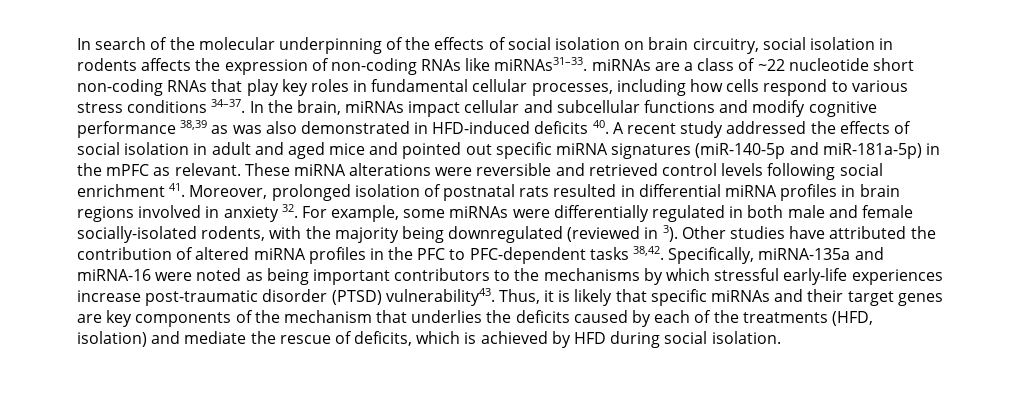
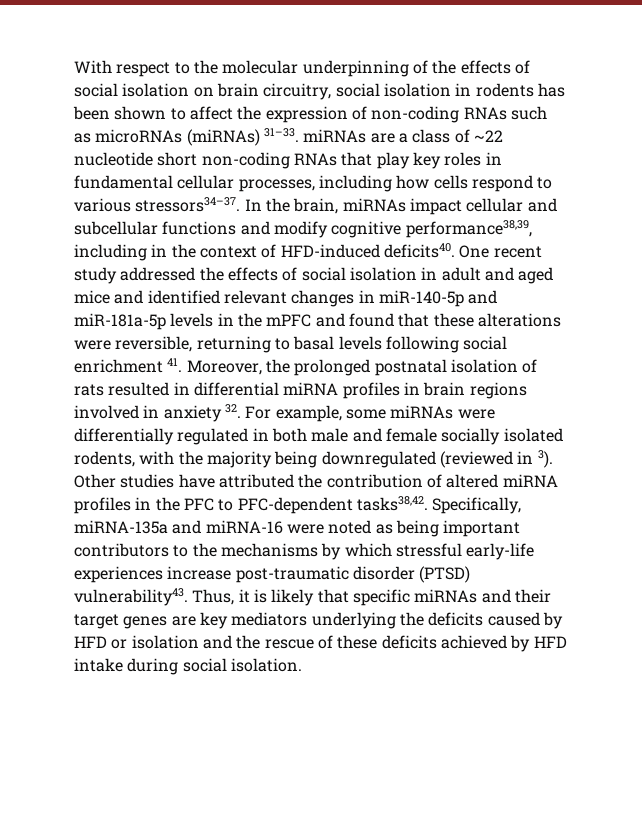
[77,37,168,50] In search of -> [74,60,190,77] With respect to
[141,58,192,71] affects -> [537,83,565,97] [73,106,233,120] has been shown to affect
[465,57,588,71] like miRNAs31–33. -> [510,106,547,120] [74,128,299,146] such as microRNAs (miRNAs) 31–33.
[77,99,246,113] stress conditions 34–37. -> [135,197,241,212] stressors34–37.
[77,120,624,138] performance 38,39 as was also demonstrated in HFD-induced deficits 40. A -> [405,220,532,238] [74,243,490,261] performance38,39, including in the context of HFD-induced deficits40. One
[402,142,940,159] [77,163,718,176] pointed out specific miRNA signatures (miR-140-5p and miR-181a-5p) in the mPFC as relevant. These miRNA alterations were reversible and retrieved control -> [147,290,498,307] [74,313,561,330] [74,336,335,353] identified relevant changes in miR-140-5p and miR-181a-5p levels in the mPFC and found that these alterations were reversible, returning to basal
[271,184,351,201] prolonged -> [265,359,447,376] the prolonged postnatal
[443,184,516,201] postnatal -> (538, 366) none
[77,226,197,243] socially-isolated -> [441,428,563,445] socially isolated
[589,246,665,260] tasks 38,42. -> [356,496,428,511] tasks38,42.
[135,310,873,327] [77,331,477,347] components of the mechanism that underlies the deficits caused by each of the treatments (HFD, isolation) and mediate the rescue of deficits, which is -> [231,612,563,629] [74,635,437,649] mediators underlying the deficits caused by HFD or isolation and the rescue of these deficits
(607, 338) none -> [74,658,123,672] intake

